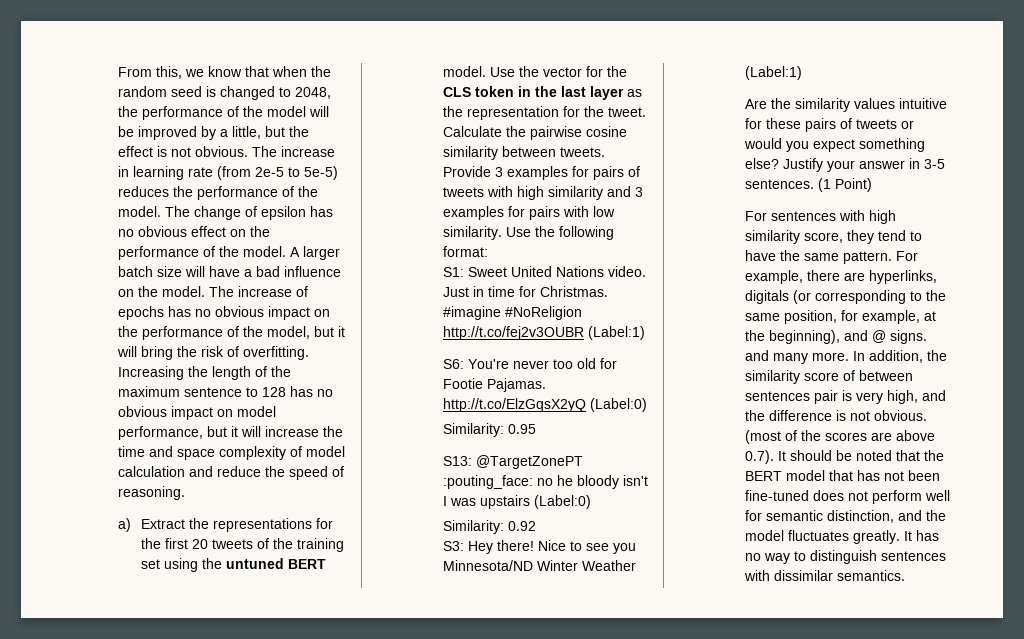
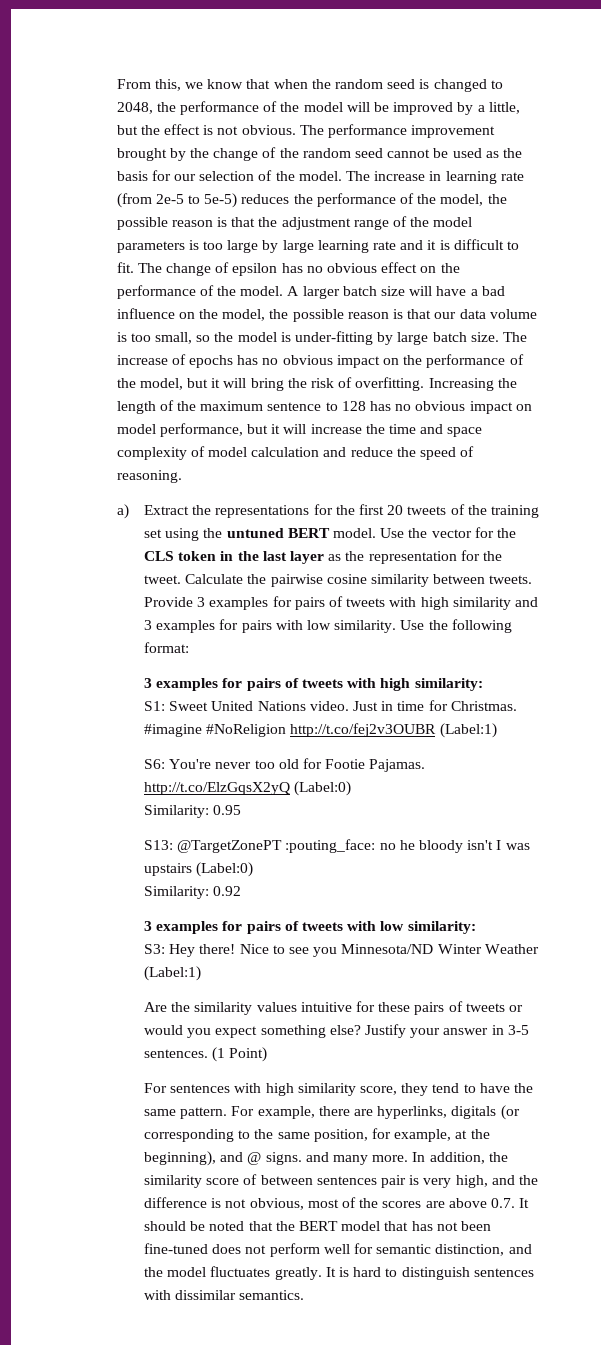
(278, 151) none -> [328,124,496,138] [116,147,522,161] [116,170,371,181] performance improvement brought by the change of the random seed cannot be used as the basis for our selection of the model. The
[118,206,162,217] model. -> [440,194,507,206] [116,216,473,230] [116,239,519,253] [116,262,134,273] model, the possible reason is that the adjustment range of the model parameters is too large by large learning rate and it is difficult to fit.
[162,286,206,297] model. -> [222,309,537,322] [116,331,499,345] model, the possible reason is that our data volume is too small, so the model is under-fitting by large batch size.
(488, 251) none -> [144,678,483,691] // 3 examples for pairs of tweets with high similarity:
(536, 526) none -> [144,921,476,934] // 3 examples for pairs of tweets with low similarity:
[873,410,927,421] [744,430,781,444] obvious. (most -> [249,1198,339,1210] obvious, most
[744,450,774,464] 0.7). -> [490,1198,515,1208] 0.7.
[915,530,939,541] [744,553,790,564] has no way -> [339,1267,382,1277] is hard

